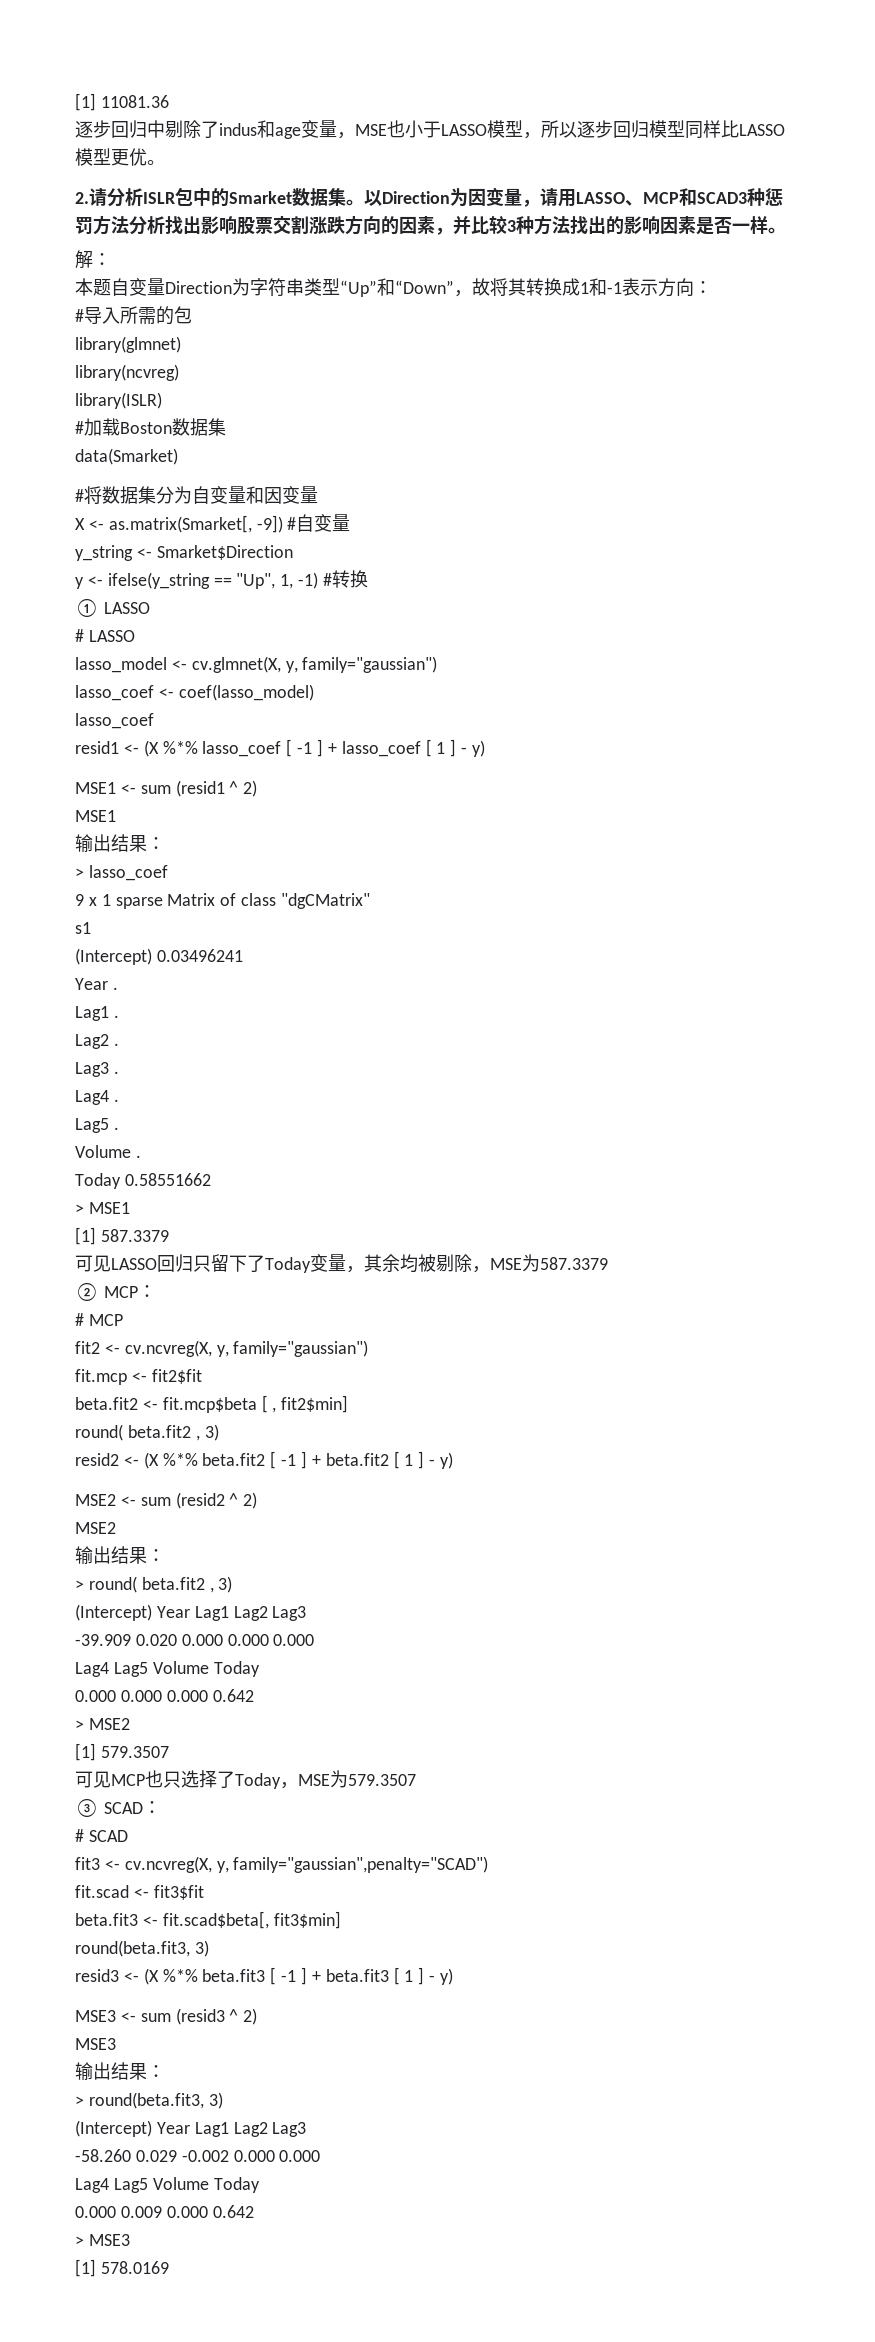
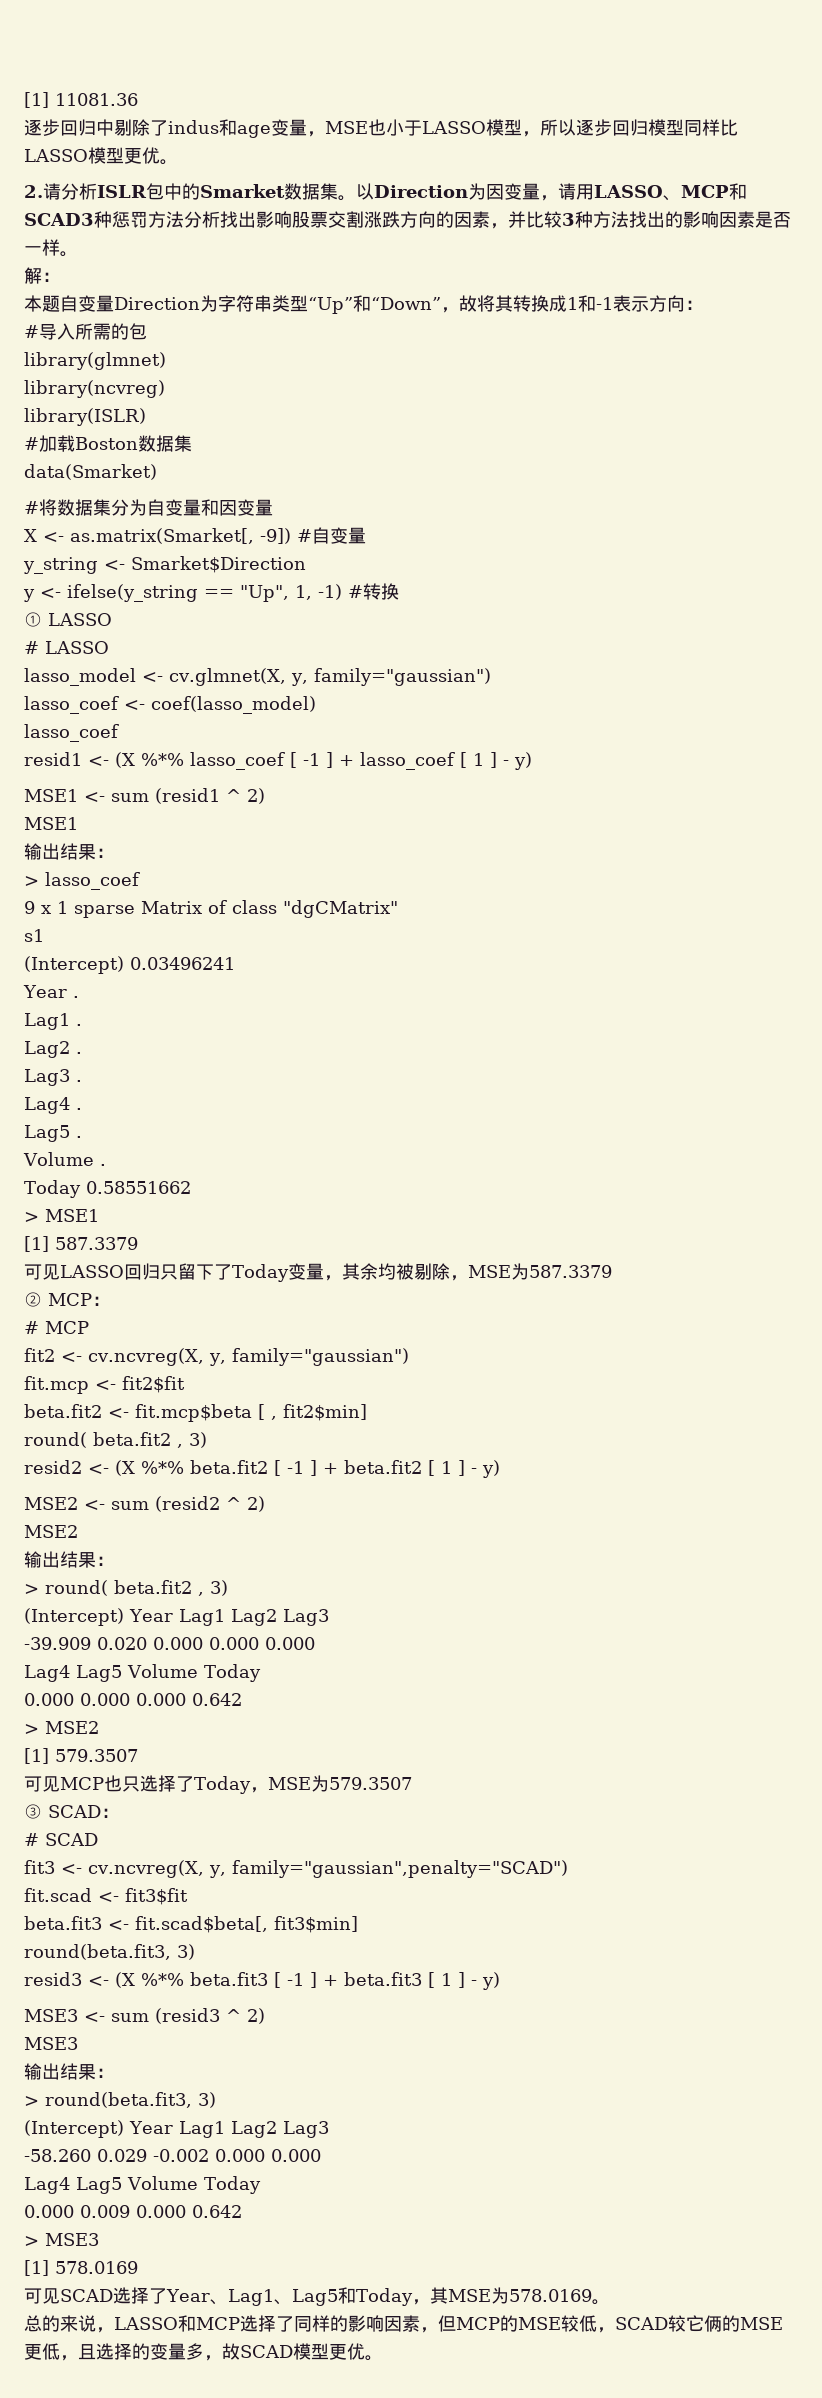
(169, 2267) none -> [24,2287,610,2306] [24,2315,783,2333] [24,2343,383,2361] // 可见SCAD选择了Year、Lag1、Lag5和Today，其MSE为578.0169。 // 总的来说，LASSO和MCP选择了同样的影响因素，但MCP的MSE较低，SCAD较它俩的MSE更低，且选择的变量多，故SCAD模型更优。

